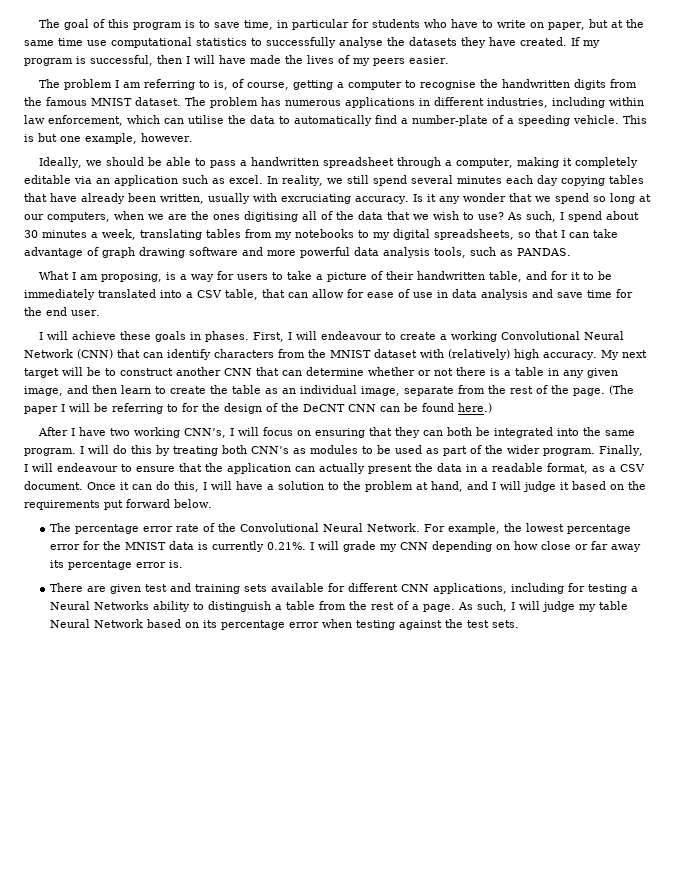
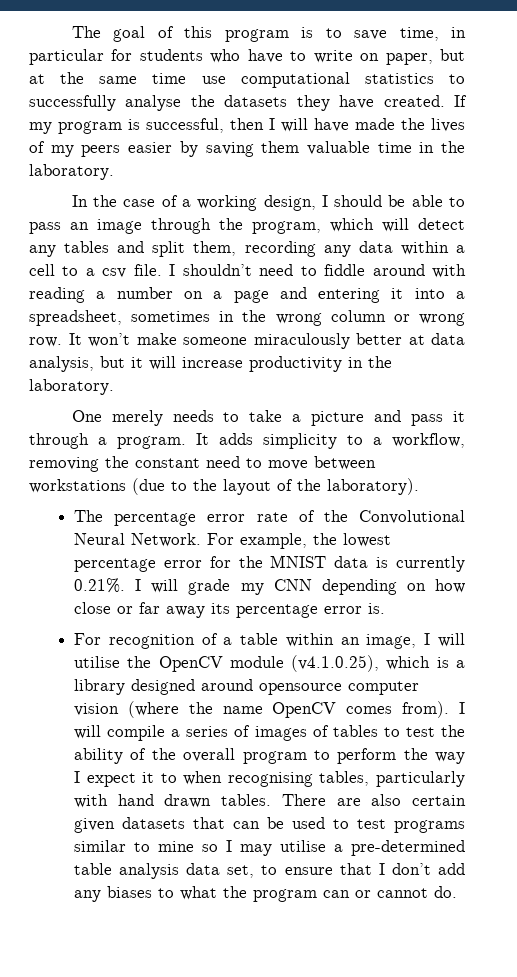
[409,56,449,64] [38,79,637,90] [24,97,644,108] [24,115,647,126] [24,133,193,144] [38,157,102,168] easier. // The problem I am referring to is, of course, getting a computer to recognise the handwritten digits from the famous MNIST dataset. The problem has numerous applications in different industries, including within law enforcement, which can utilise the data to automatically find a number-plate of a speeding vehicle. This is but one example, however. // Ideally, we -> [128,141,465,157] [29,164,114,180] [71,195,328,211] easier by saving them valuable time in the laboratory. // In the case of a working design, I
[239,157,638,168] [24,175,644,186] [24,193,651,204] [24,211,639,222] [24,229,618,240] [24,247,571,258] [38,271,612,282] [24,289,633,300] [24,307,100,316] [38,331,624,342] [24,349,647,360] [24,367,618,378] [24,385,634,396] [24,403,492,414] [37,427,635,438] [24,445,643,456] [24,463,645,474] [24,481,646,492] [24,499,212,510] a handwritten spreadsheet through a computer, making it completely editable via an application such as excel. In reality, we still spend several minutes each day copying tables that have already been written, usually with excruciating accuracy. Is it any wonder that we spend so long at our computers, when we are the ones digitising all of the data that we wish to use? As such, I spend about 30 minutes a week, translating tables from my notebooks to my digital spreadsheets, so that I can take advantage of graph drawing software and more powerful data analysis tools, such as PANDAS. // What I am proposing, is a way for users to take a picture of their handwritten table, and for it to be immediately translated into a CSV table, that can allow for ease of use in data analysis and save time for the end user. // I will achieve these goals in phases. First, I will endeavour to create a working Convolutional Neural Network (CNN) that can identify characters from the MNIST dataset with (relatively) high accuracy. My next target will be to construct another CNN that can determine whether or not there is a table in any given image, and then learn to create the table as an individual image, separate from the rest of the page. (The paper I will be referring to for the design of the DeCNT CNN can be found here.) // After I have two working CNN’s, I will focus on ensuring that they can both be integrated into the same program. I will do this by treating both CNN’s as modules to be used as part of the wider program. Finally, I will endeavour to ensure that the application can actually present the data in a readable format, as a CSV document. Once it can do this, I will have a solution to the problem at hand, and I will judge it based on the requirements put forward below. -> [70,218,465,234] [29,241,465,257] [29,264,466,278] [29,287,466,303] [29,310,466,326] [29,333,465,349] [29,356,392,372] [29,379,114,395] [71,410,466,426] [29,433,465,449] [29,456,376,472] [29,478,419,495] an image through the program, which will detect any tables and split them, recording any data within a cell to a csv file. I shouldn’t need to fiddle around with reading a number on a page and entering it into a spreadsheet, sometimes in the wrong column or wrong row. It won’t make someone miraculously better at data analysis, but it will increase productivity in the laboratory. // One merely needs to take a picture and pass it through a program. It adds simplicity to a workflow, removing the constant need to move between workstations (due to the layout of the laboratory).
[49,583,638,594] [49,601,628,612] [49,619,519,630] There are given test and training sets available for different CNN applications, including for testing a Neural Networks ability to distinguish a table from the rest of a page. As such, I will judge my table Neural Network based on its percentage error when testing against the test sets. -> [74,633,465,649] [74,655,465,672] [74,679,420,695] [74,701,465,718] [74,725,465,741] [74,748,465,764] [74,771,465,787] [74,794,466,808] [74,817,465,833] [74,840,465,856] [74,863,466,879] [74,886,458,902] For recognition of a table within an image, I will utilise the OpenCV module (v4.1.0.25), which is a library designed around opensource computer vision (where the name OpenCV comes from). I will compile a series of images of tables to test the ability of the overall program to perform the way I expect it to when recognising tables, particularly with hand drawn tables. There are also certain given datasets that can be used to test programs similar to mine so I may utilise a pre-determined table analysis data set, to ensure that I don’t add any biases to what the program can or cannot do.

